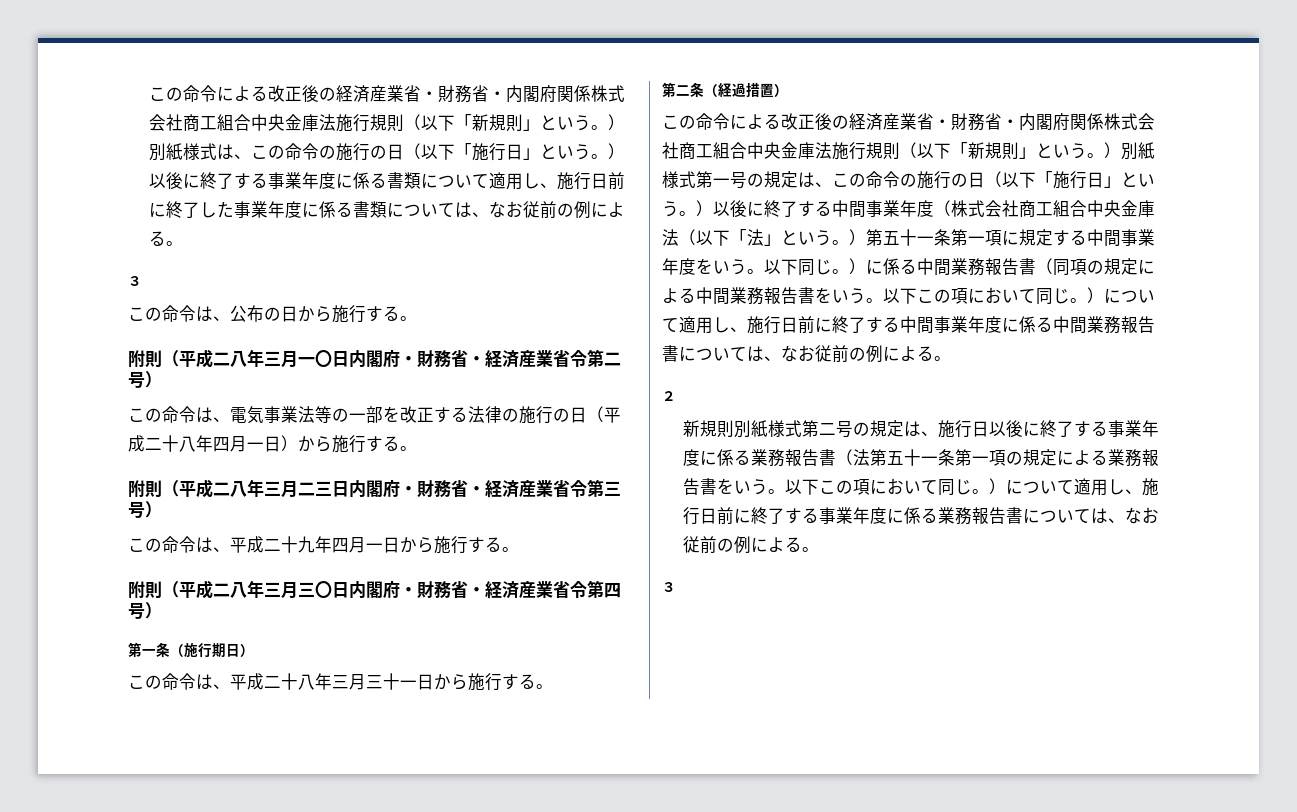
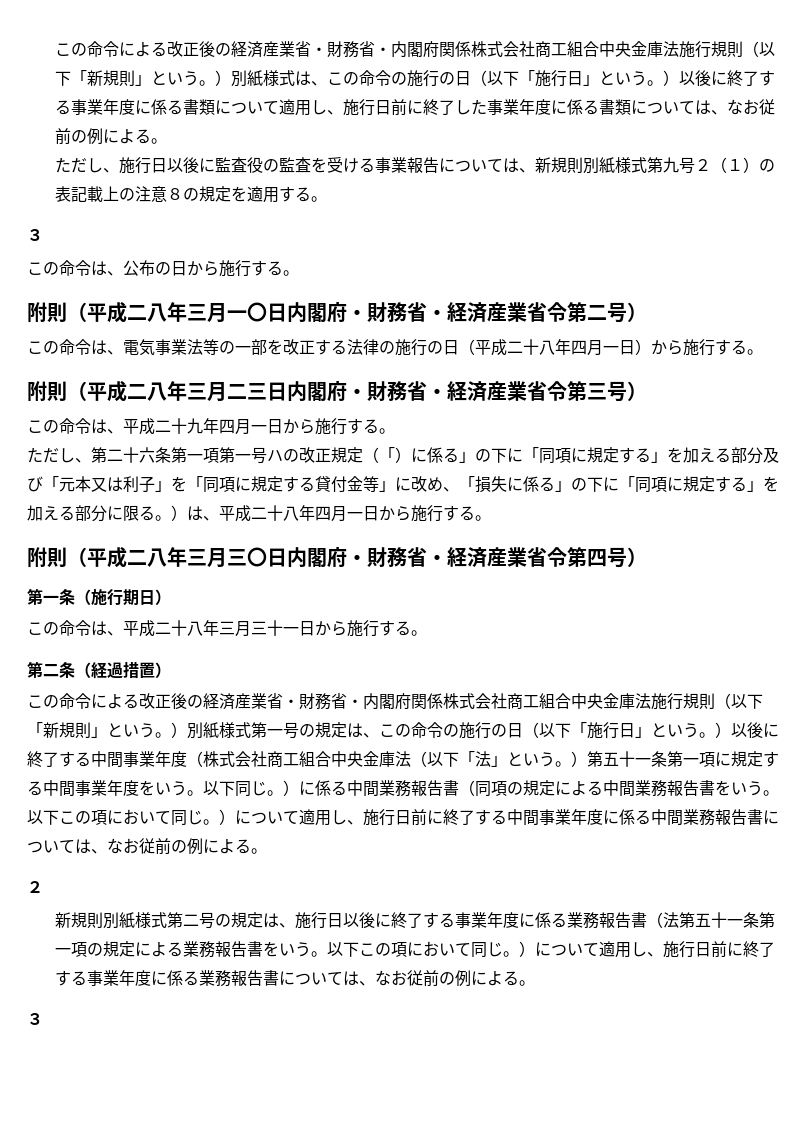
(184, 243) none -> [54,157,775,174] [54,186,327,203] // ただし、施行日以後に監査役の監査を受ける事業報告については、新規則別紙様式第九号２（１）の表記載上の注意８の規定を適用する。
(519, 549) none -> [27,447,779,464] [27,476,779,493] [27,505,491,522] // ただし、第二十六条第一項第一号ハの改正規定（「）に係る」の下に「同項に規定する」を加える部分及び「元本又は利子」を「同項に規定する貸付金等」に改め、「損失に係る」の下に「同項に規定する」を加える部分に限る。）は、平成二十八年四月一日から施行する。

